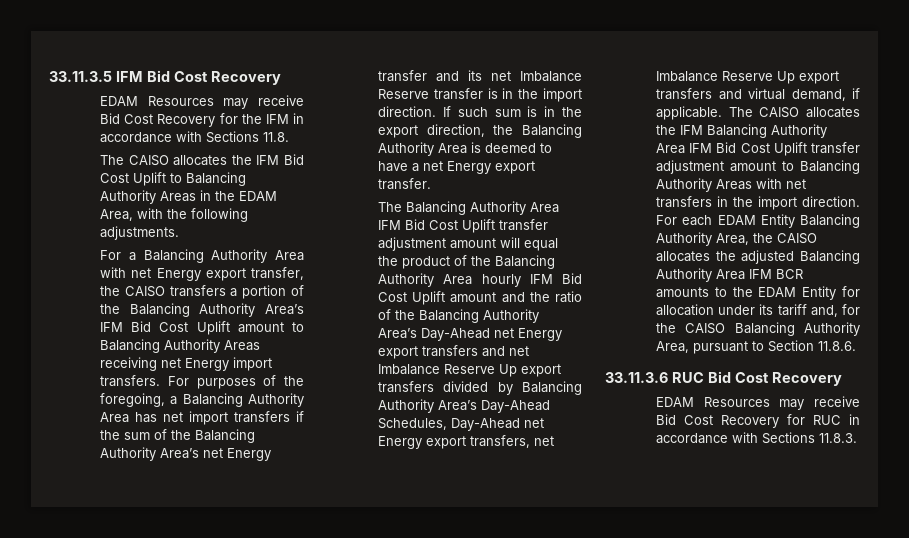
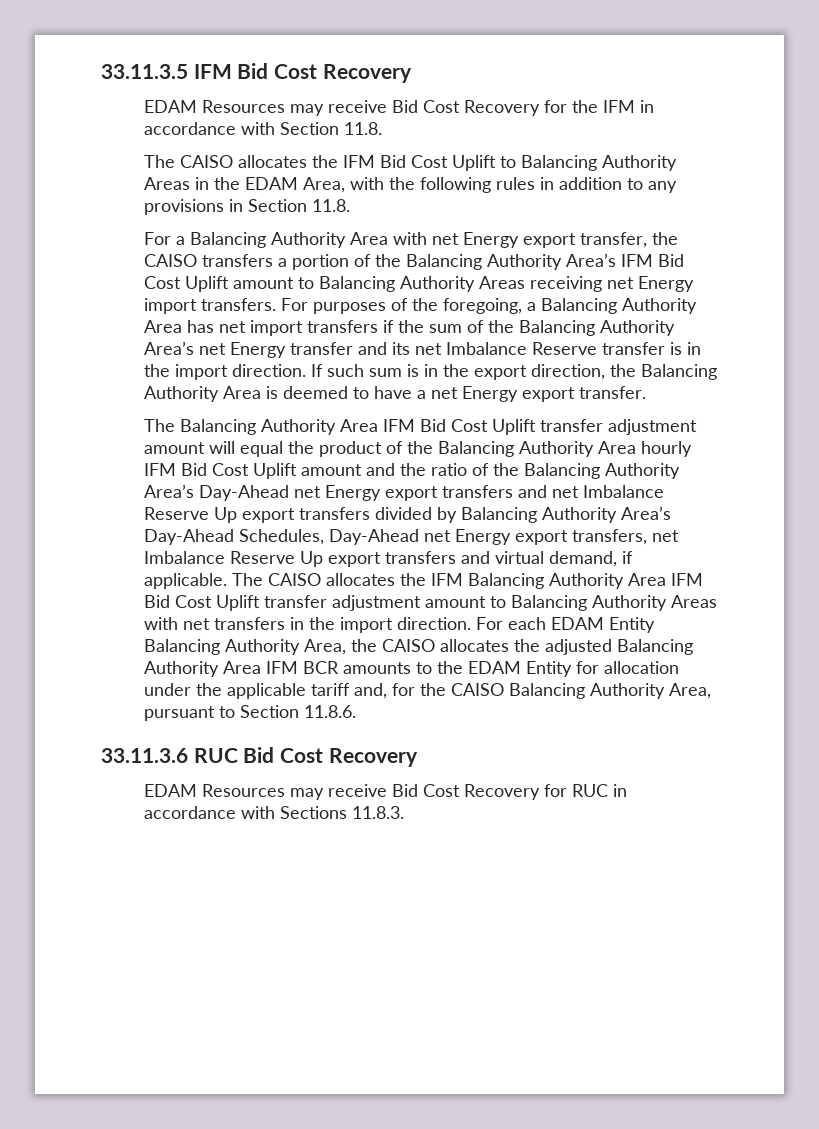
[206,131,260,143] Sections -> [279,122,339,135] Section
[100,226,180,240] adjustments. -> [495,177,677,193] [143,199,350,215] rules in addition to any provisions in Section 11.8.
[759,304,774,315] its -> [195,683,306,699] the applicable

